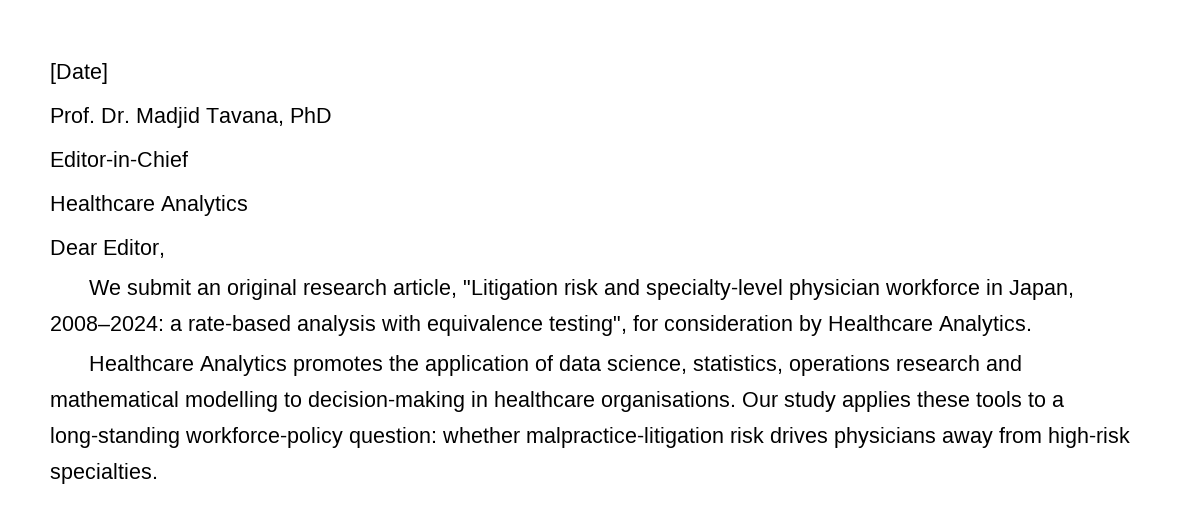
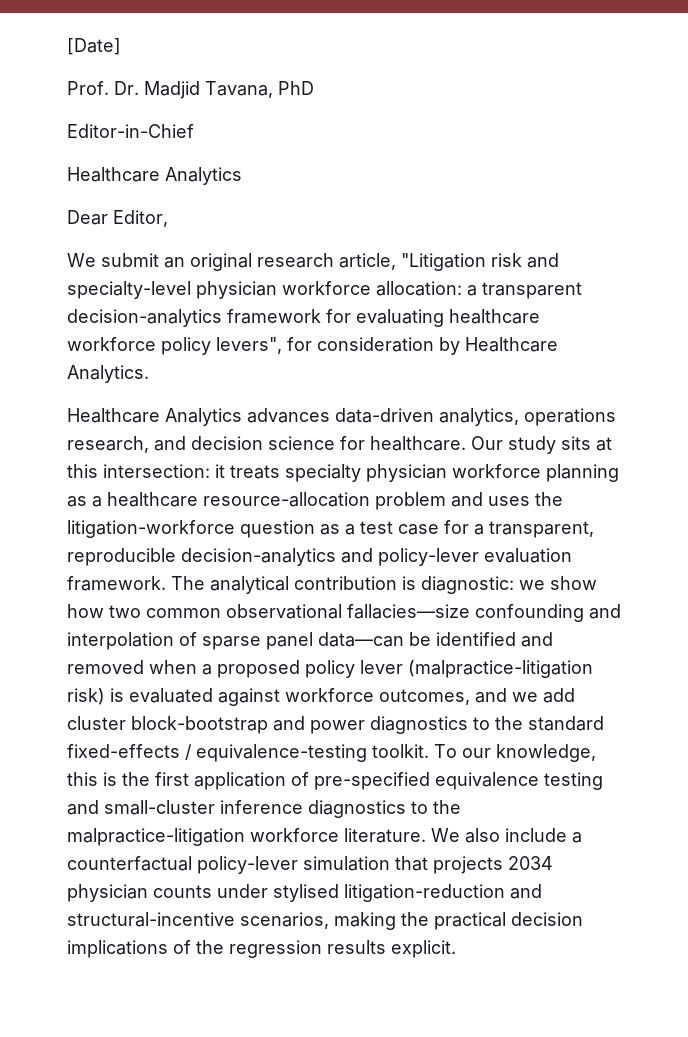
[986,279,1075,300] [50,315,627,336] in Japan, 2008–2024: a rate-based analysis with equivalence testing", -> [376,281,582,299] [67,309,540,327] [67,337,282,355] allocation: a transparent decision-analytics framework for evaluating healthcare workforce policy levers",
[293,355,1023,376] [50,391,1064,412] [50,427,1130,448] [50,463,158,484] promotes the application of data science, statistics, operations research and mathematical modelling to decision-making in healthcare organisations. Our study applies these tools to a long-standing workforce-policy question: whether malpractice-litigation risk drives physicians away from high-risk specialties. -> [247,408,616,426] [67,436,612,454] [67,464,619,482] [67,492,563,510] [67,520,594,538] [67,548,572,566] [67,576,597,594] [67,604,621,622] [67,632,553,650] [67,660,593,678] [67,688,575,706] [67,716,604,734] [67,744,596,762] [67,772,603,790] [67,800,461,818] [67,828,582,846] [67,856,553,874] [67,884,542,902] [67,912,583,930] [67,940,456,958] advances data-driven analytics, operations research, and decision science for healthcare. Our study sits at this intersection: it treats specialty physician workforce planning as a healthcare resource-allocation problem and uses the litigation-workforce question as a test case for a transparent, reproducible decision-analytics and policy-lever evaluation framework. The analytical contribution is diagnostic: we show how two common observational fallacies—size confounding and interpolation of sparse panel data—can be identified and removed when a proposed policy lever (malpractice-litigation risk) is evaluated against workforce outcomes, and we add cluster block-bootstrap and power diagnostics to the standard fixed-effects / equivalence-testing toolkit. To our knowledge, this is the first application of pre-specified equivalence testing and small-cluster inference diagnostics to the malpractice-litigation workforce literature. We also include a counterfactual policy-lever simulation that projects 2034 physician counts under stylised litigation-reduction and structural-incentive scenarios, making the practical decision implications of the regression results explicit.

